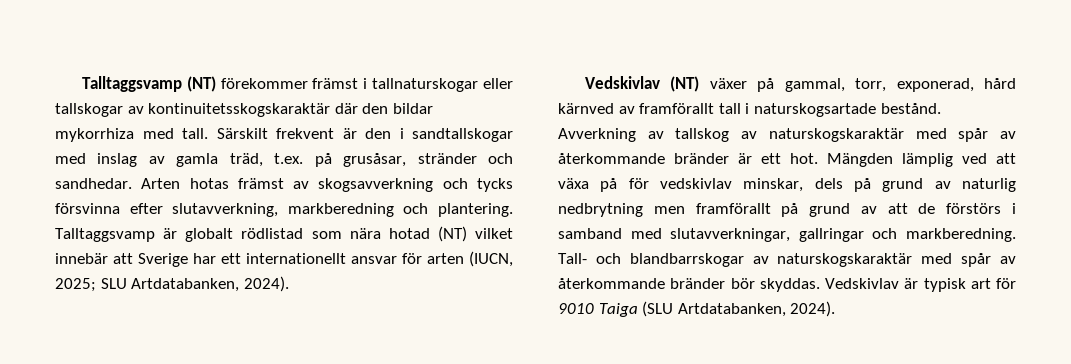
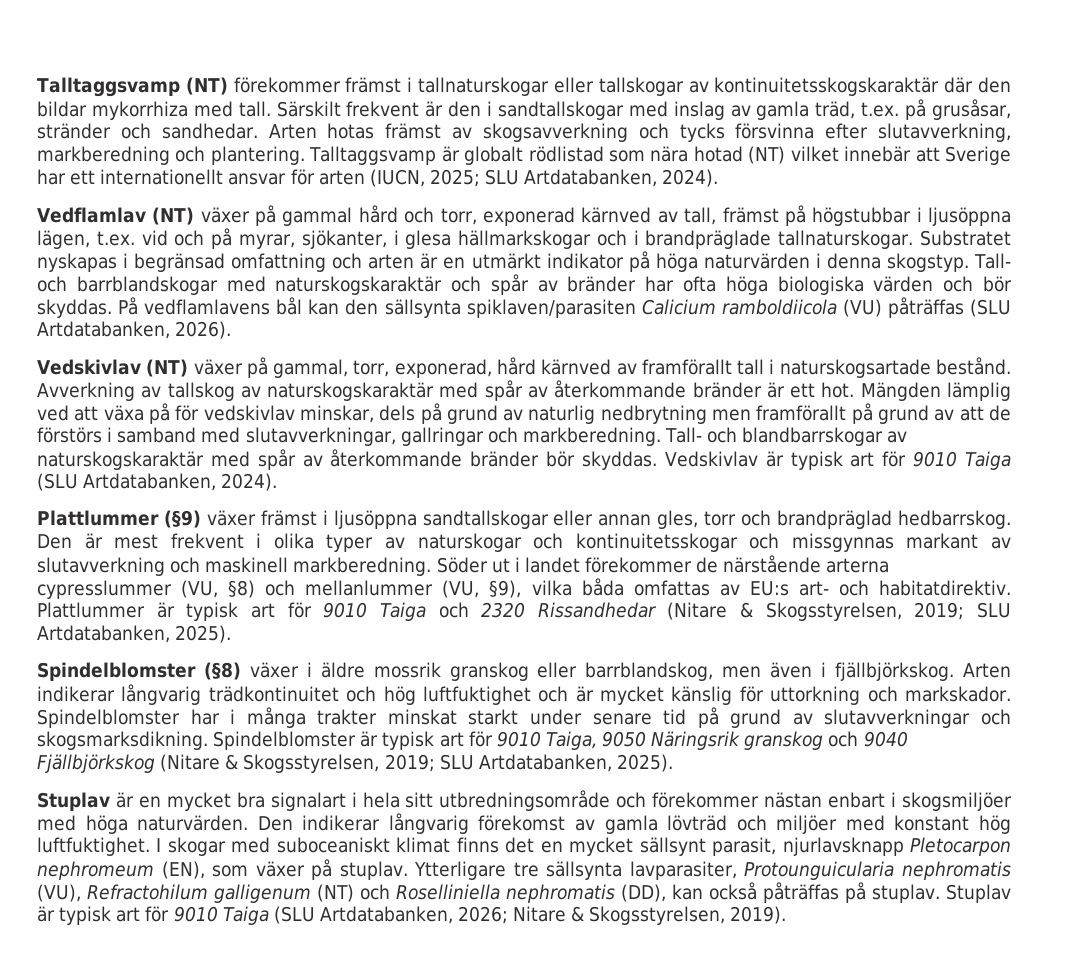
(289, 284) none -> [37,205,1011,226] [37,228,1011,249] [37,251,1012,272] [37,274,1013,295] [37,297,1012,318] [37,321,232,339] // Vedflamlav (NT) växer på gammal hård och torr, exponerad kärnved av tall, främst på högstubbar i ljusöppna lägen, t.ex. vid och på myrar, sjökanter, i glesa hällmarkskogar och i brandpräglade tallnaturskogar. Substratet nyskapas i begränsad omfattning och arten är en utmärkt indikator på höga naturvärden i denna skogstyp. Tall- och barrblandskogar med naturskogskaraktär och spår av bränder har ofta höga biologiska värden och bör skyddas. På vedflamlavens bål kan den sällsynta spiklaven/parasiten Calicium ramboldiicola (VU) påträffas (SLU Artdatabanken, 2026).
(836, 309) none -> [37,510,1012,529] [37,533,1012,552] [37,555,890,576] [37,578,1012,599] [37,602,1012,621] [37,625,232,643] [37,662,1012,681] [37,684,1012,705] [37,707,1011,728] [37,731,908,750] [37,754,673,773] [37,790,1013,811] [37,813,1012,834] [37,837,1011,856] [37,859,1011,880] [37,882,1011,903] [37,906,787,925] // Plattlummer (§9) växer främst i ljusöppna sandtallskogar eller annan gles, torr och brandpräglad hedbarrskog. Den är mest frekvent i olika typer av naturskogar och kontinuitetsskogar och missgynnas markant av slutavverkning och maskinell markberedning. Söder ut i landet förekommer de närstående arterna cypresslummer (VU, §8) och mellanlummer (VU, §9), vilka båda omfattas av EU:s art- och habitatdirektiv. Plattlummer är typisk art för 9010 Taiga och 2320 Rissandhedar (Nitare & Skogsstyrelsen, 2019; SLU Artdatabanken, 2025). // Spindelblomster (§8) växer i äldre mossrik granskog eller barrblandskog, men även i fjällbjörkskog. Arten indikerar långvarig trädkontinuitet och hög luftfuktighet och är mycket känslig för uttorkning och markskador. Spindelblomster har i många trakter minskat starkt under senare tid på grund av slutavverkningar och skogsmarksdikning. Spindelblomster är typisk art för 9010 Taiga, 9050 Näringsrik granskog och 9040 Fjällbjörkskog (Nitare & Skogsstyrelsen, 2019; SLU Artdatabanken, 2025). // Stuplav är en mycket bra signalart i hela sitt utbredningsområde och förekommer nästan enbart i skogsmiljöer med höga naturvärden. Den indikerar långvarig förekomst av gamla lövträd och miljöer med konstant hög luftfuktighet. I skogar med suboceaniskt klimat finns det en mycket sällsynt parasit, njurlavsknapp Pletocarpon nephromeum (EN), som växer på stuplav. Ytterligare tre sällsynta lavparasiter, Protounguicularia nephromatis (VU), Refractohilum galligenum (NT) och Roselliniella nephromatis (DD), kan också påträffas på stuplav. Stuplav är typisk art för 9010 Taiga (SLU Artdatabanken, 2026; Nitare & Skogsstyrelsen, 2019).

